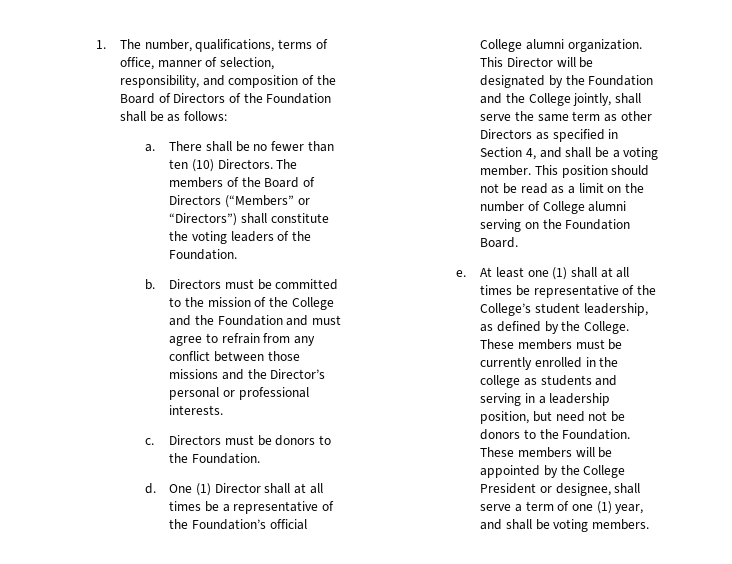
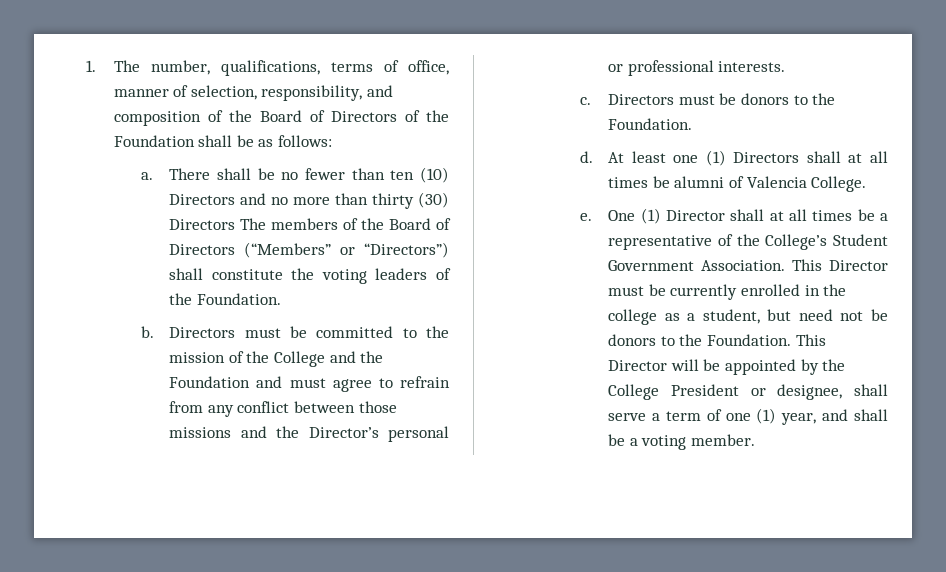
[217,159,273,169] Directors. -> [169,192,449,209] [169,219,236,230] Directors and no more than thirty (30) Directors
(156, 488) none -> [608,150,888,166] [608,176,867,192] [580,213,593,221] At least one (1) Directors shall at all times be alumni of Valencia College. // e.
[191,519,307,530] [480,39,642,52] [480,57,594,68] [480,75,654,88] [480,93,641,106] [480,111,652,122] [480,129,619,142] [480,147,659,160] [480,165,650,178] [480,183,644,194] [480,201,627,214] [480,219,631,232] [480,237,519,248] [455,267,630,280] [480,285,656,298] [480,303,648,316] [480,321,629,334] [480,339,572,350] Foundation’s official College alumni organization. This Director will be designated by the Foundation and the College jointly, shall serve the same term as other Directors as specified in Section 4, and shall be a voting member. This position should not be read as a limit on the number of College alumni serving on the Foundation Board. // e. At least one (1) shall at all times be representative of the College’s student leadership, as defined by the College. These members -> [765,234,888,250] [608,259,888,271] College’s Student Government Association. This Director
[540,375,618,386] [480,393,611,406] [480,411,530,424] students and serving in a leadership position, -> [687,309,760,324] a student,
[480,447,572,458] These members -> [795,334,826,346] [608,360,668,371] This Director
[553,519,649,532] voting members. -> [629,434,756,450] a voting member.

